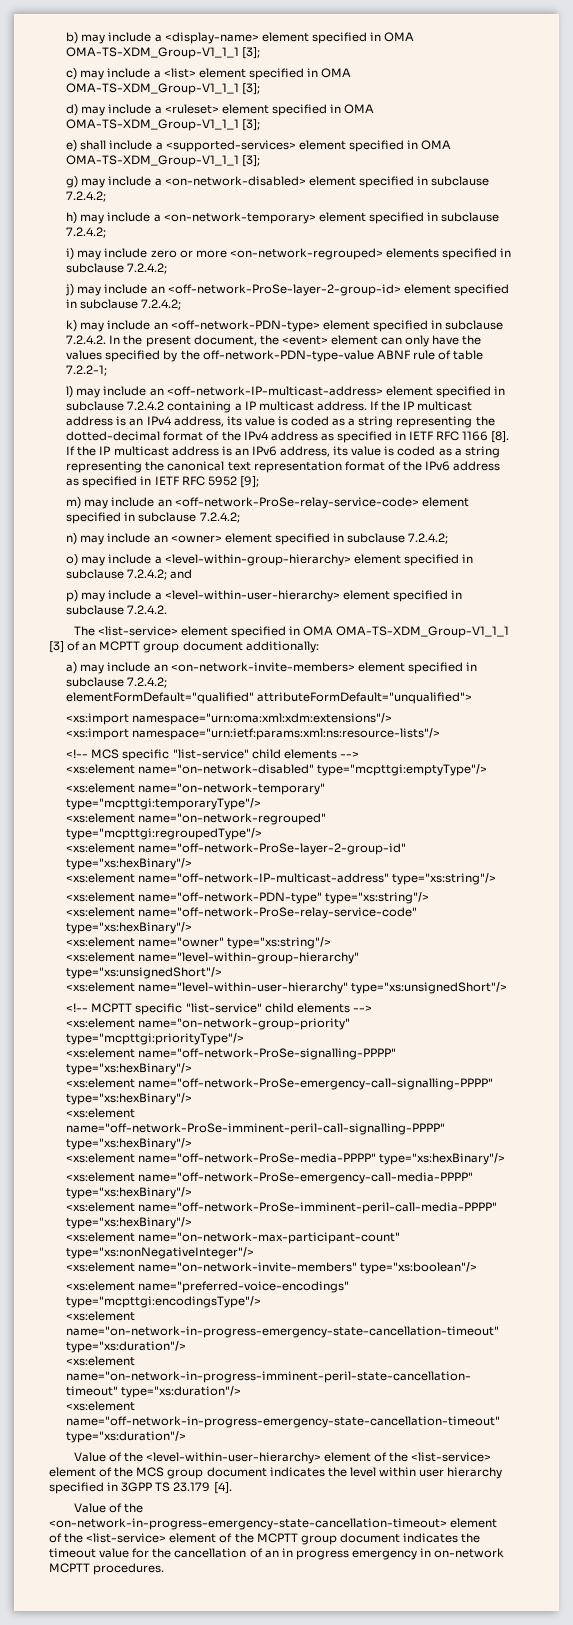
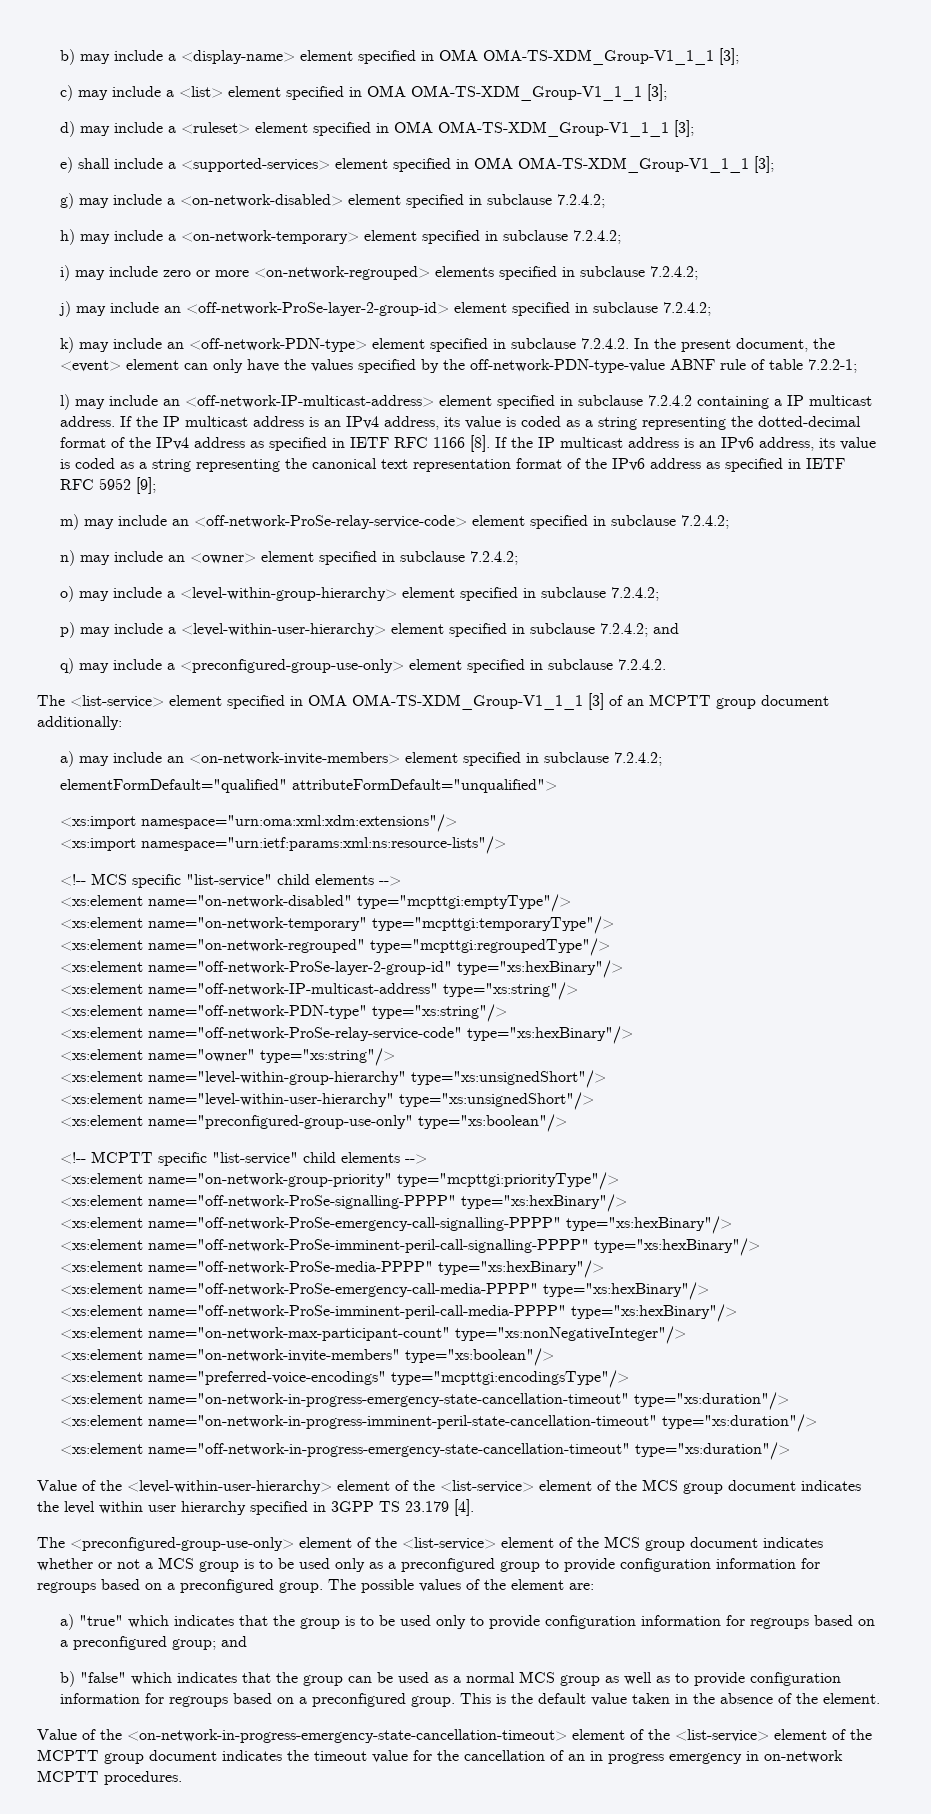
[170,569,193,579] and -> (659, 594) none
(125, 610) none -> [599,623,679,637] [59,658,613,674] 7.2.4.2; and // q) may include a <preconfigured-group-use-only> element specified in subclause
(508, 988) none -> [59,1114,567,1132] // <xs:element name="preconfigured-group-use-only" type="xs:boolean"/>
(232, 1488) none -> [37,1536,823,1551] [37,1557,820,1572] [37,1579,594,1593] [59,1614,875,1630] [59,1636,247,1650] [59,1671,841,1687] [59,1693,880,1707] // The <preconfigured-group-use-only> element of the <list-service> element of the MCS group document indicates whether or not a MCS group is to be used only as a preconfigured group to provide configuration information for regroups based on a preconfigured group. The possible values of the element are: // a) "true" which indicates that the group is to be used only to provide configuration information for regroups based on a preconfigured group; and // b) "false" which indicates that the group can be used as a normal MCS group as well as to provide configuration information for regroups based on a preconfigured group. This is the default value taken in the absence of the element.

